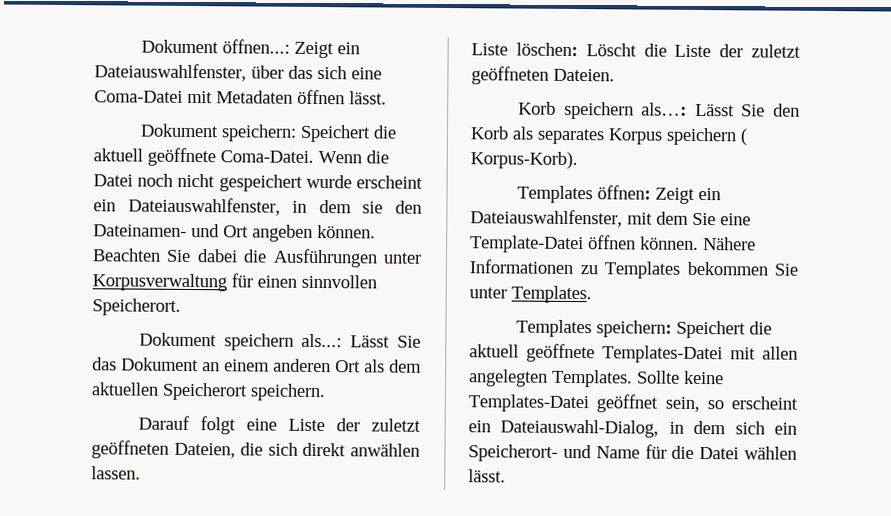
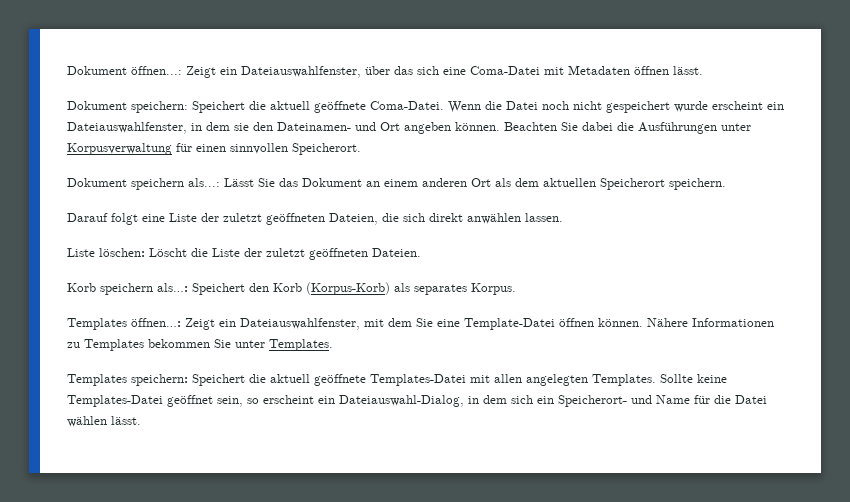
[694,103,766,117] Lässt Sie -> [192,283,245,295] Speichert
(509, 133) none -> [306,282,390,295] (Korpus-Korb)
[608,127,748,146] [470,151,578,170] [516,185,651,204] Korpus speichern ( Korpus-Korb). // Templates öffnen: -> [471,283,516,295] [67,318,181,330] Korpus. // Templates öffnen…:

